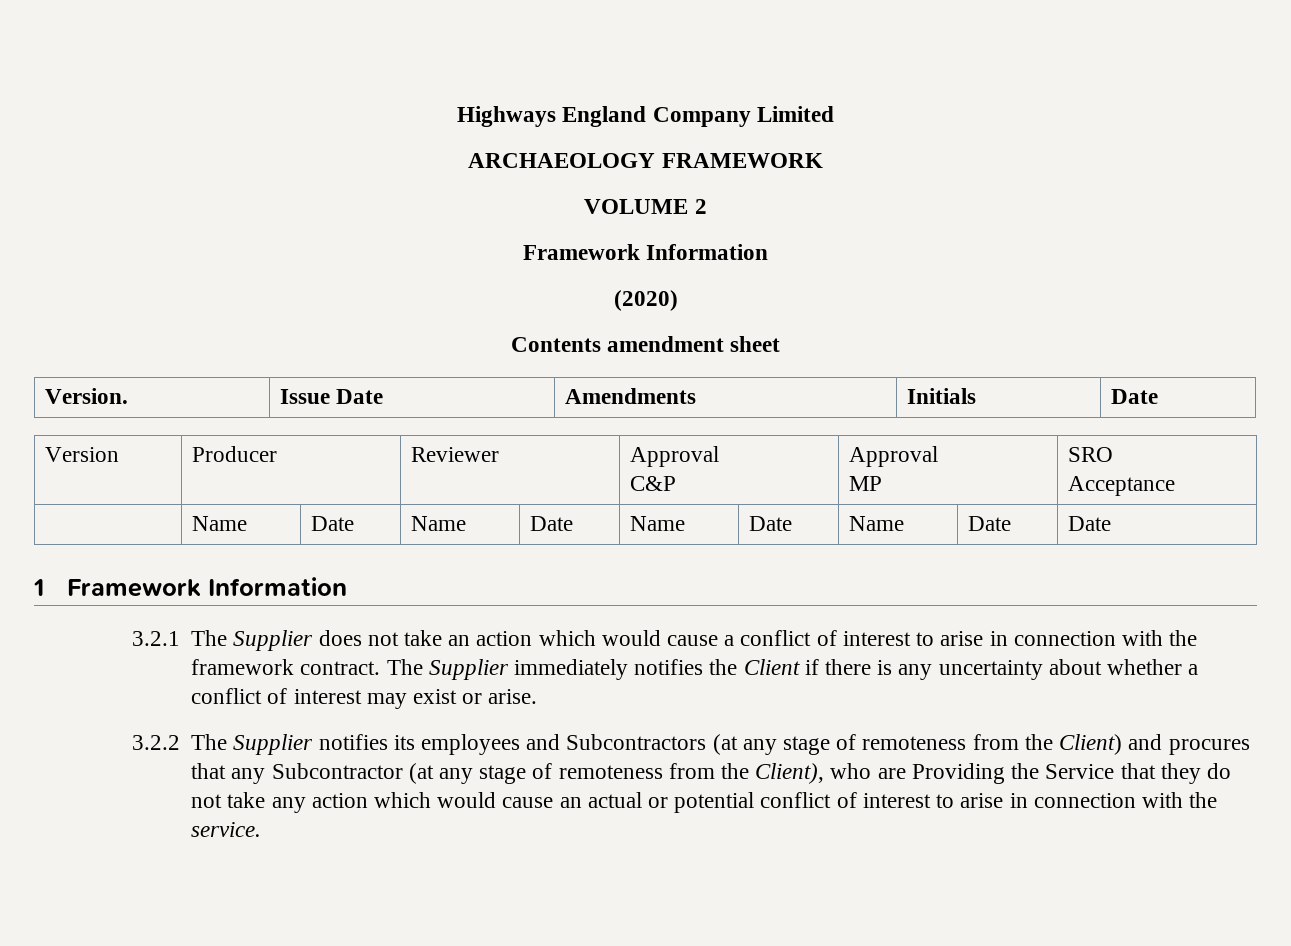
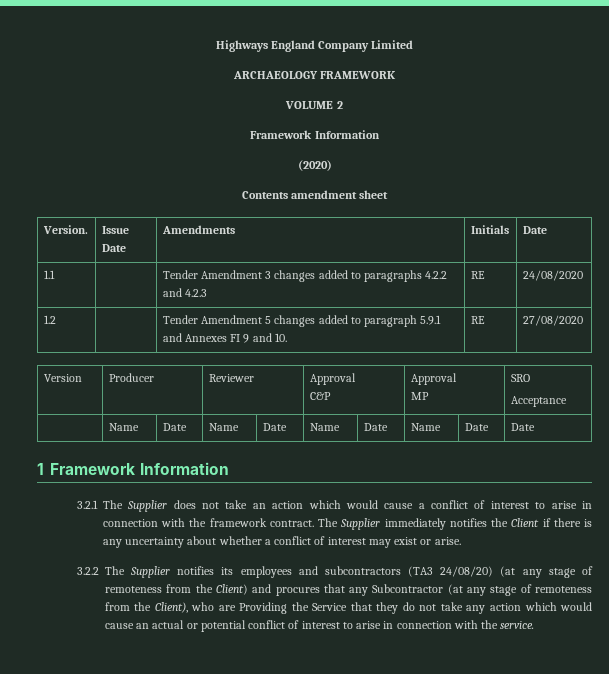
(1158, 396) none -> [43,270,55,279] [162,270,448,282] [162,288,207,297] [470,271,485,279] [522,270,583,281] [43,315,56,324] [162,315,442,327] [162,333,287,343] [470,316,485,324] [522,315,583,326] // 1.1 | | Tender Amendment 3 changes added to paragraphs 4.2.2 and 4.2.3 | RE | 24/08/2020 // 1.2 | | Tender Amendment 5 changes added to paragraph 5.9.1 and Annexes FI 9 and 10. | RE | 27/08/2020
[566,734,707,750] Subcontractors -> [324,566,494,577] subcontractors (TA3 24/08/20)

